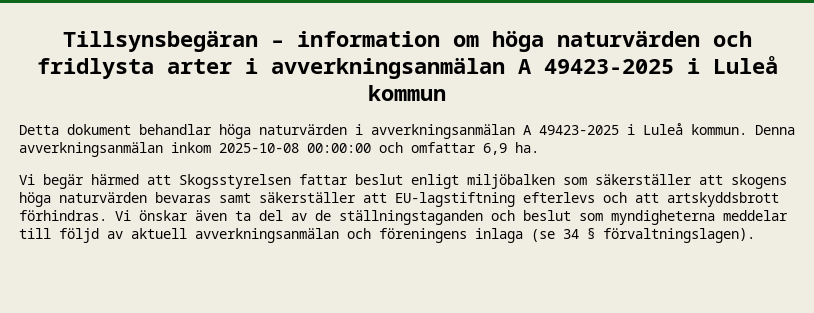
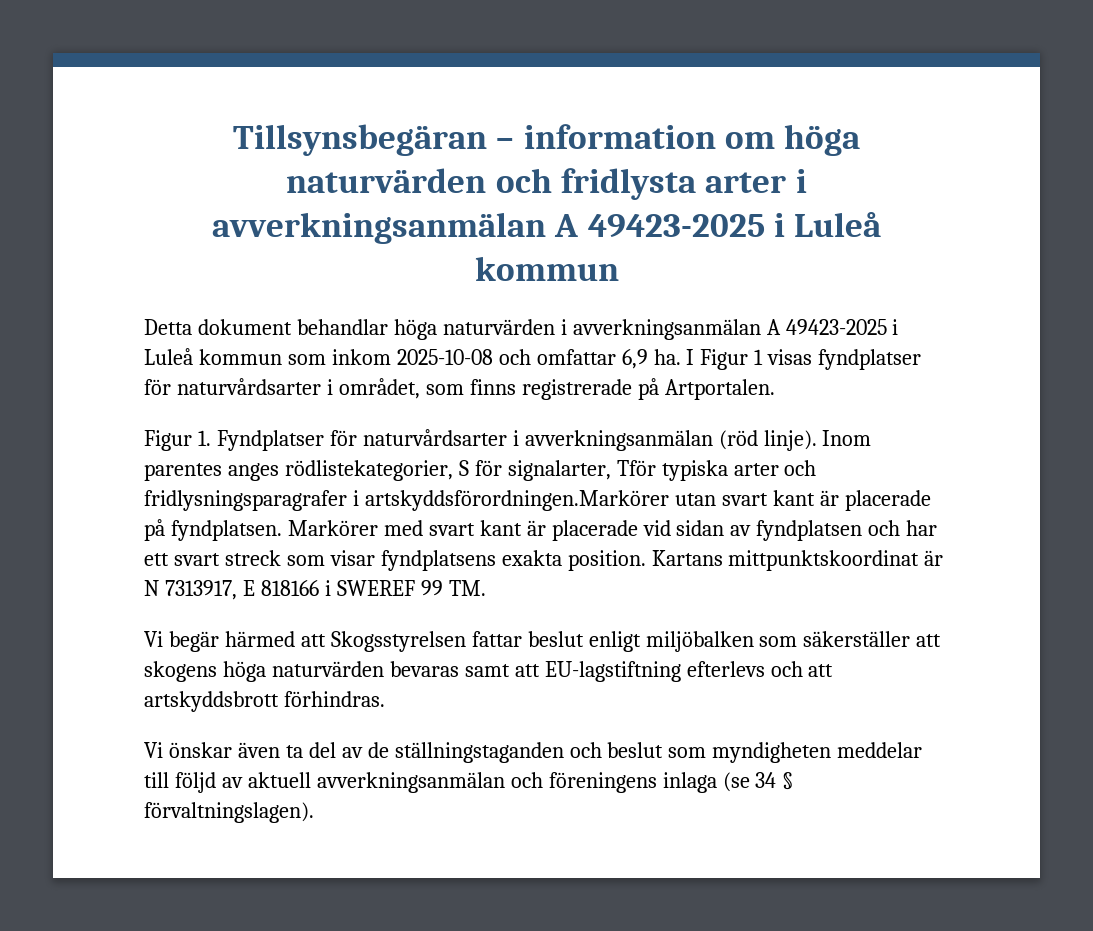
[691,124,795,135] [19,142,163,157] kommun. Denna avverkningsanmälan -> [198,349,326,365] kommun som
[307,143,371,153] 00:00:00 -> (493, 357) none
(539, 147) none -> [686,349,922,370] [144,378,775,400] [144,429,872,451] [144,460,817,481] [144,490,931,511] [144,519,938,541] [144,550,944,571] [144,580,486,600] I Figur 1 visas fyndplatser för naturvårdsarter i området, som finns registrerade på Artportalen. // Figur 1. Fyndplatser för naturvårdsarter i avverkningsanmälan (röd linje). Inom parentes anges rödlistekategorier, S för signalarter, Tför typiska arter och fridlysningsparagrafer i artskyddsförordningen.Markörer utan svart kant är placerade på fyndplatsen. Markörer med svart kant är placerade vid sidan av fyndplatsen och har ett svart streck som visar fyndplatsens exakta position. Kartans mittpunktskoordinat är N 7313917, E 818166 i SWEREF 99 TM.
[259,192,356,203] säkerställer -> (510, 670) none
(107, 215) none -> (385, 699) //
[611,210,715,225] myndigheterna -> [712,742,832,763] myndigheten

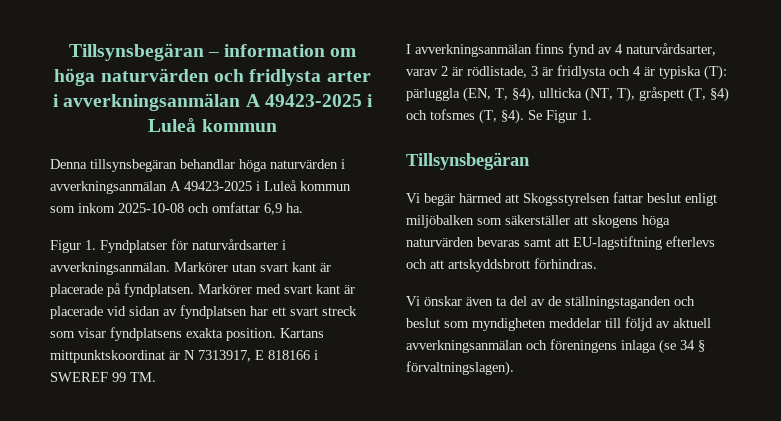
[144,319,292,335] Detta dokument -> [50,159,177,172] Denna tillsynsbegäran
[686,349,922,370] [144,378,775,400] I Figur 1 visas fyndplatser för naturvårdsarter i området, som finns registrerade på Artportalen. -> (303, 208) none
[524,430,872,451] [144,460,817,481] [144,490,669,511] avverkningsanmälan (röd linje). Inom parentes anges rödlistekategorier, S för signalarter, Tför typiska arter och fridlysningsparagrafer i artskyddsförordningen.Markörer -> [50,262,228,275] avverkningsanmälan. Markörer
[868,520,901,536] och -> (247, 312) none
(486, 588) none -> [406,43,716,57] [406,65,727,80] [406,87,729,102] [406,109,592,124] [406,152,530,170] // I avverkningsanmälan finns fynd av 4 naturvårdsarter, varav 2 är rödlistade, 3 är fridlysta och 4 är typiska (T): pärluggla (EN, T, §4), ullticka (NT, T), gråspett (T, §4) och tofsmes (T, §4). Se Figur 1. // Tillsynsbegäran

